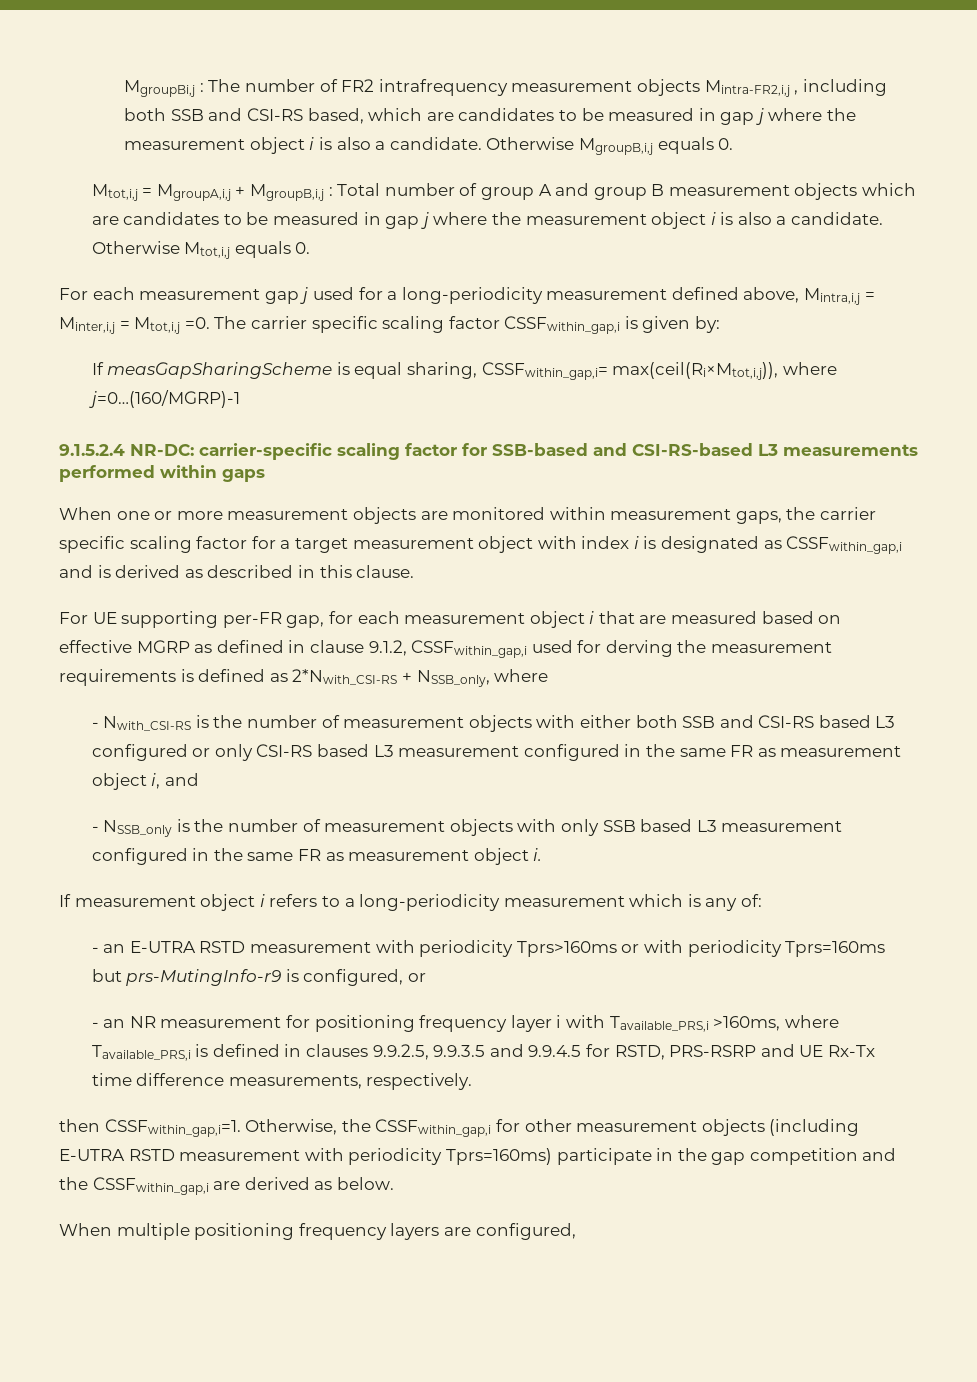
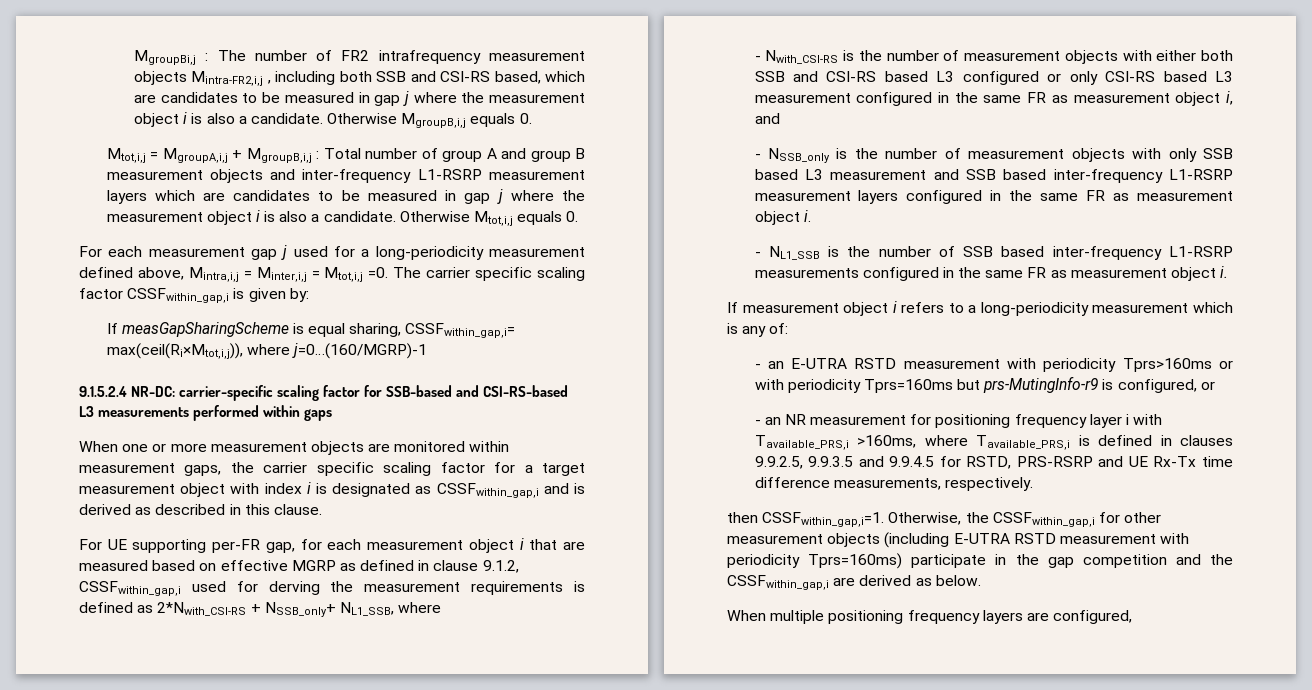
(858, 191) none -> [270,169,585,183] [106,190,147,204] and inter-frequency L1-RSRP measurement layers
[416,670,490,687] NSSB_only, -> [264,602,394,617] NSSB_only+ NL1_SSB,
(843, 826) none -> [933,169,1233,183] [754,190,1233,204] [754,210,811,225] [754,246,1233,260] [754,268,859,278] and SSB based inter-frequency L1-RSRP measurement layers configured in the same FR as measurement object i. // - NL1_SSB is the number of SSB based inter-frequency L1-RSRP measurements

